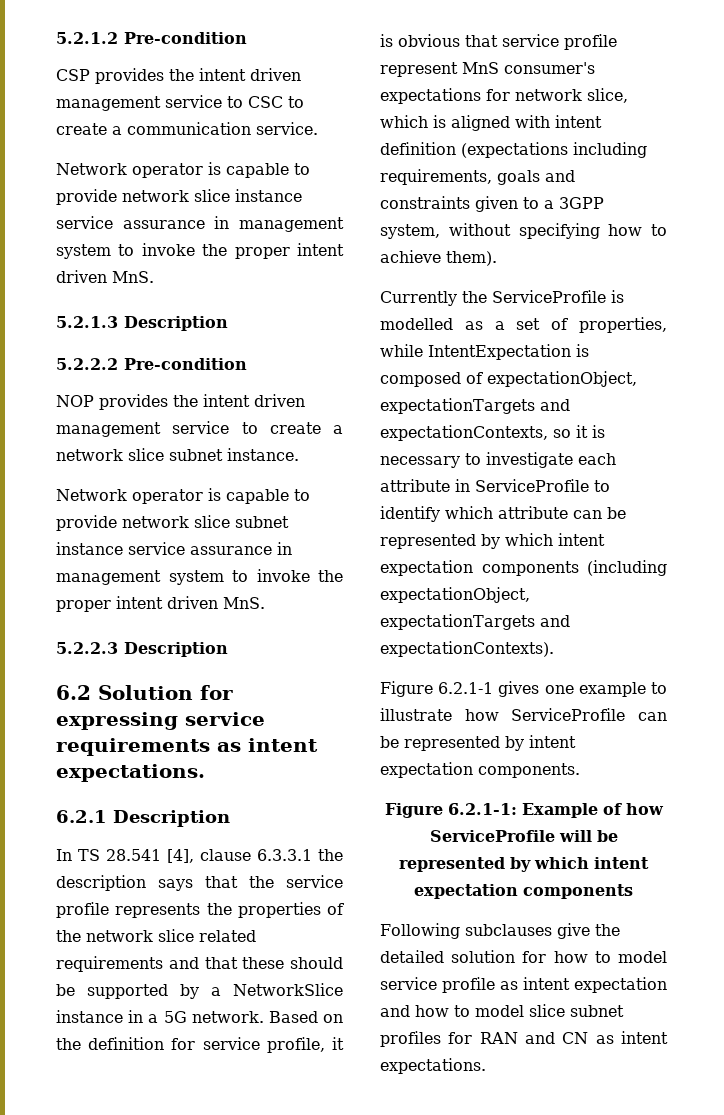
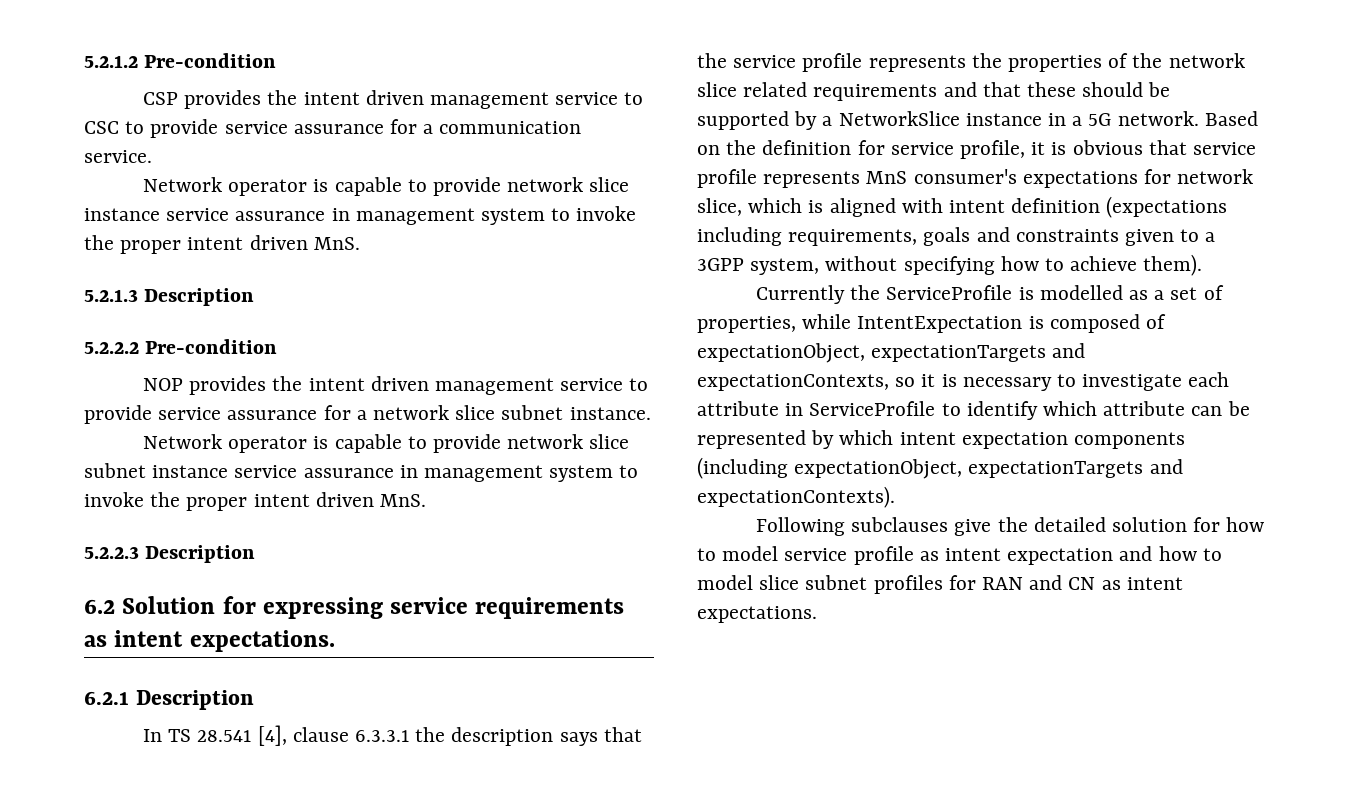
[56,123,107,135] create -> [150,119,418,138] provide service assurance for
[269,422,321,434] create -> [84,405,351,424] provide service assurance for
[380,62,458,77] represent -> [763,171,861,188] represents
[380,681,667,697] [380,708,667,721] [380,735,576,751] [380,762,580,778] [384,803,664,818] [429,830,618,842] [399,857,649,872] [414,884,633,899] // Figure 6.2.1-1 gives one example to illustrate how ServiceProfile can be represented by intent expectation components. // Figure 6.2.1-1: Example of how ServiceProfile will be represented by which intent expectation components -> (895, 497) none

